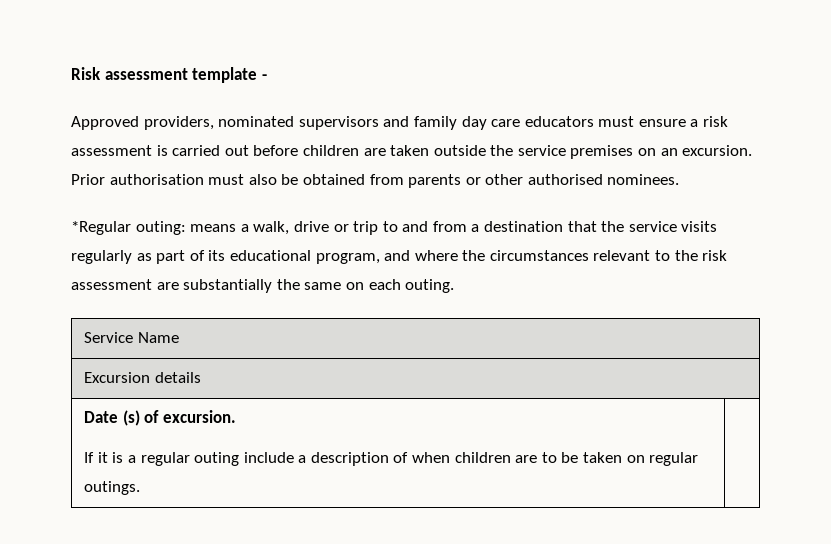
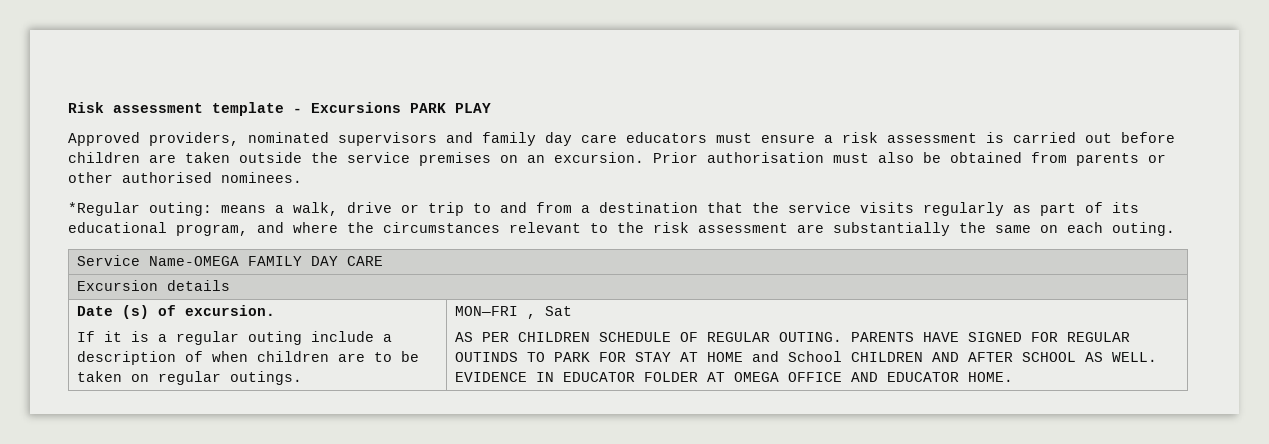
(267, 77) none -> [311,102,491,113] Excursions PARK PLAY
[137,332,179,343] Name -> [148,256,383,266] Name-OMEGA FAMILY DAY CARE
(141, 488) none -> [454,306,572,319] [454,332,1130,342] [454,351,1157,362] [454,372,1013,382] MON—FRI , Sat // AS PER CHILDREN SCHEDULE OF REGULAR OUTING. PARENTS HAVE SIGNED FOR REGULAR OUTINDS TO PARK FOR STAY AT HOME and School CHILDREN AND AFTER SCHOOL AS WELL. EVIDENCE IN EDUCATOR FOLDER AT OMEGA OFFICE AND EDUCATOR HOME.

